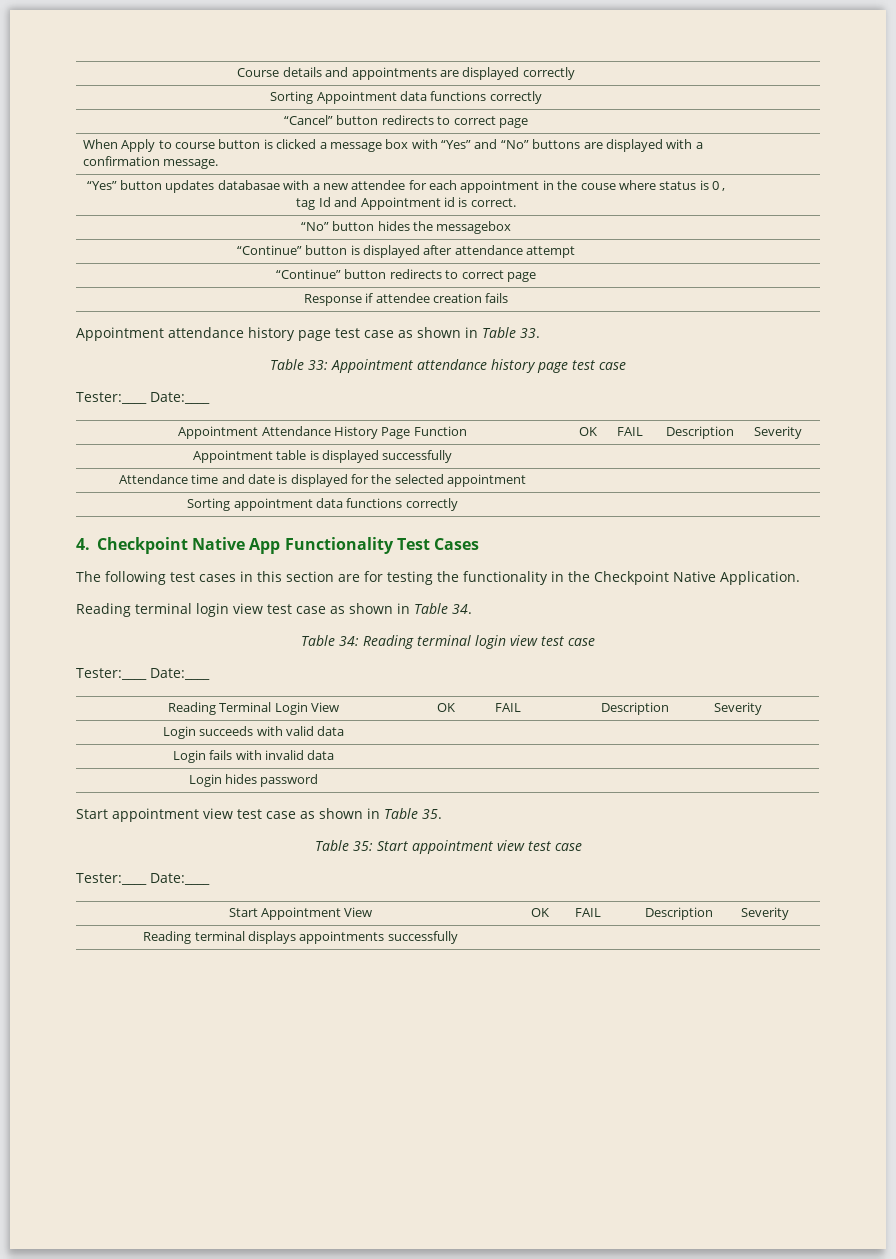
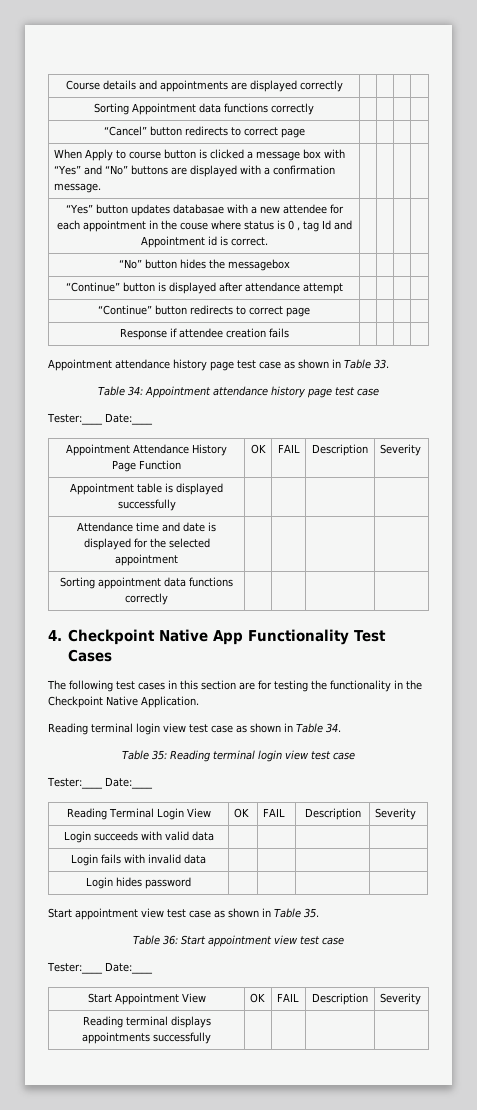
[307,360,328,370] 33: -> [127,386,143,396] 34:
[338,636,359,646] 34: -> [151,750,167,760] 35:
[352,841,373,851] 35: -> [162,935,178,945] 36:

